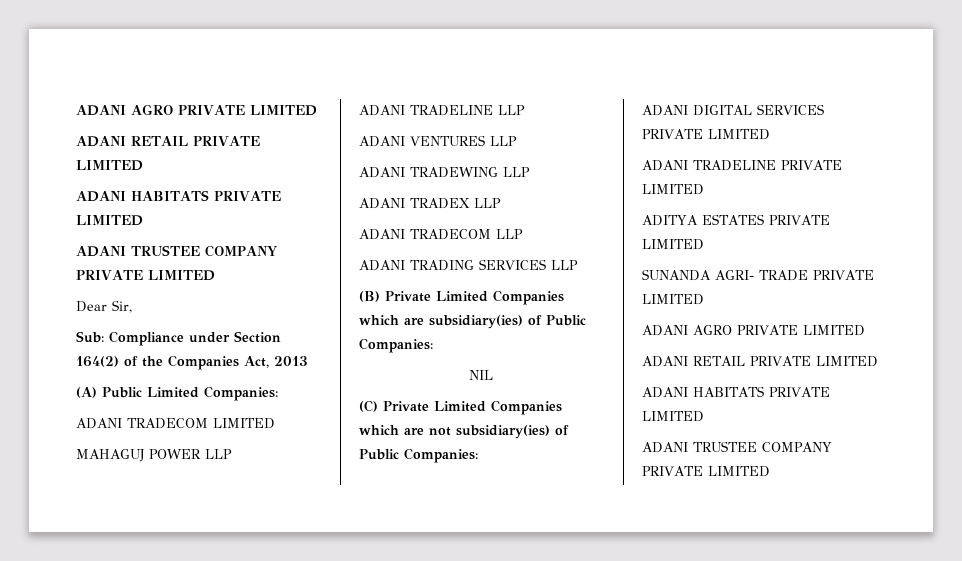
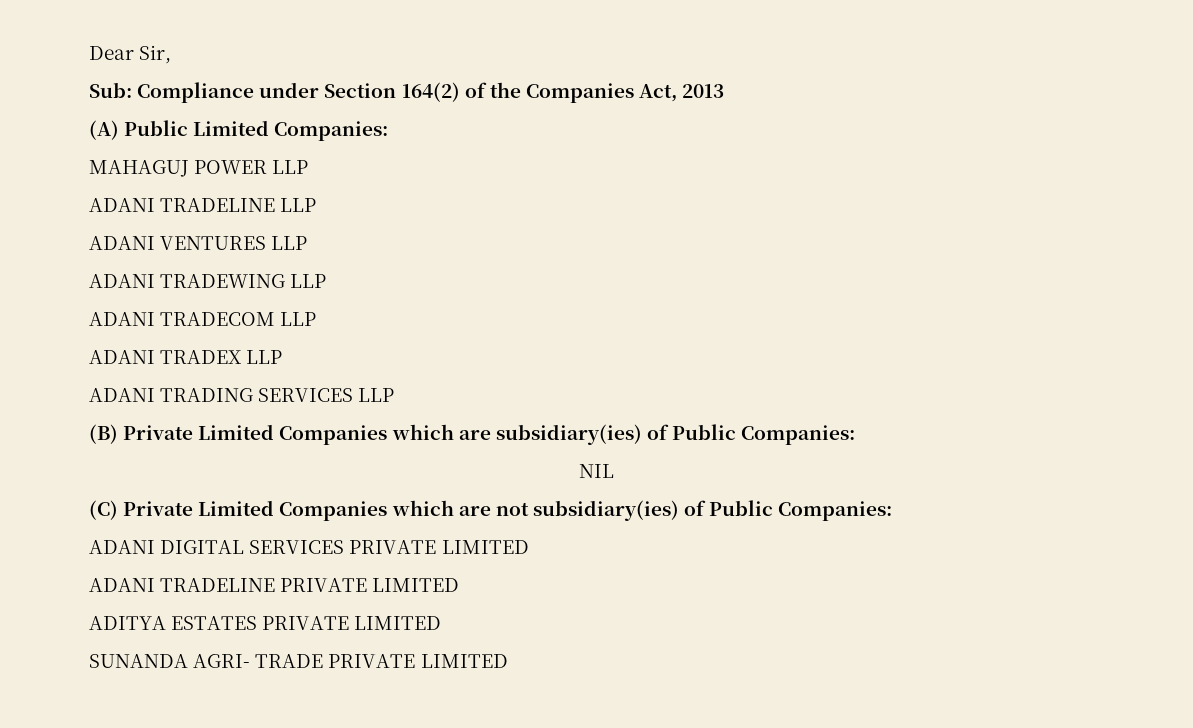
[76,104,317,116] [76,136,260,147] [76,160,143,171] [76,190,281,202] [76,215,143,226] [76,245,277,257] [76,270,215,281] ADANI AGRO PRIVATE LIMITED // ADANI RETAIL PRIVATE LIMITED // ADANI HABITATS PRIVATE LIMITED // ADANI TRUSTEE COMPANY PRIVATE LIMITED // -> (89, 53) none
[76,418,275,429] // ADANI TRADECOM LIMITED -> (389, 131) none
[410,198,501,209] [359,229,491,240] TRADEX LLP // ADANI TRADECOM -> [160,312,317,326] [89,350,242,364] TRADECOM LLP // ADANI TRADEX
[642,325,865,336] [642,356,878,367] [642,386,830,398] [642,411,704,422] [642,441,832,453] [642,466,770,477] // ADANI AGRO PRIVATE LIMITED // ADANI RETAIL PRIVATE LIMITED // ADANI HABITATS PRIVATE LIMITED // ADANI TRUSTEE COMPANY PRIVATE LIMITED -> (508, 661) none

